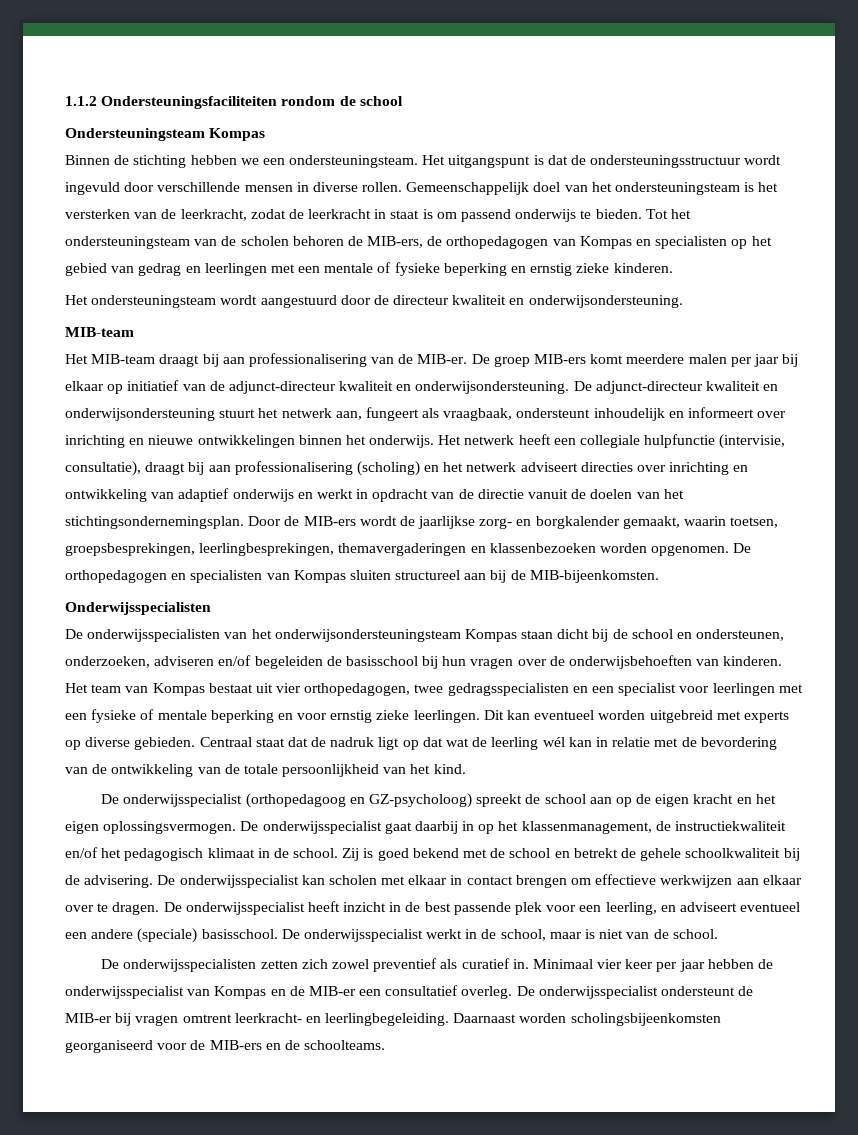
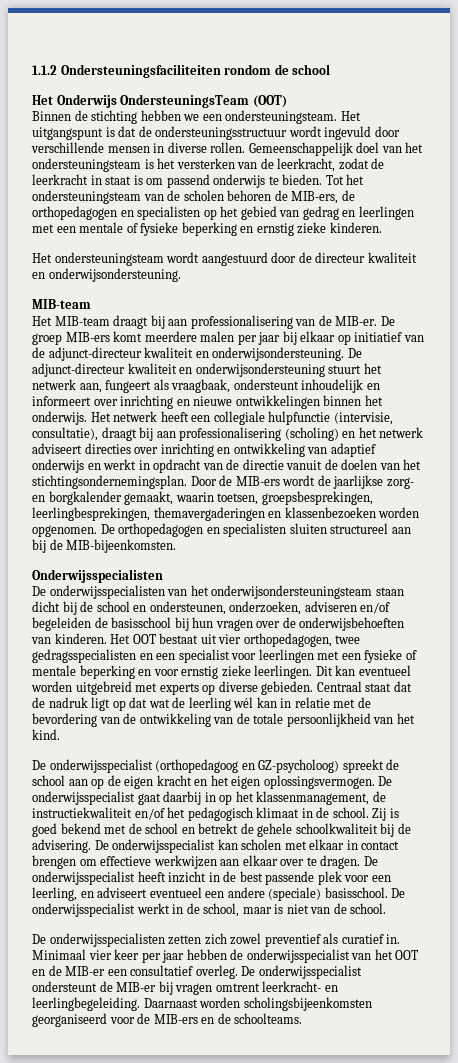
[65,128,266,141] Ondersteuningsteam Kompas -> [32,94,287,108] Het Onderwijs OndersteuningsTeam (OOT)
[552,236,632,249] van Kompas -> (117, 213) none
[266,570,346,583] van Kompas -> (287, 530) none
[464,629,517,642] Kompas -> (373, 592) none
[91,683,205,696] team van Kompas -> [132,634,156,644] OOT
[214,986,267,999] Kompas -> [374,949,419,960] het OOT

